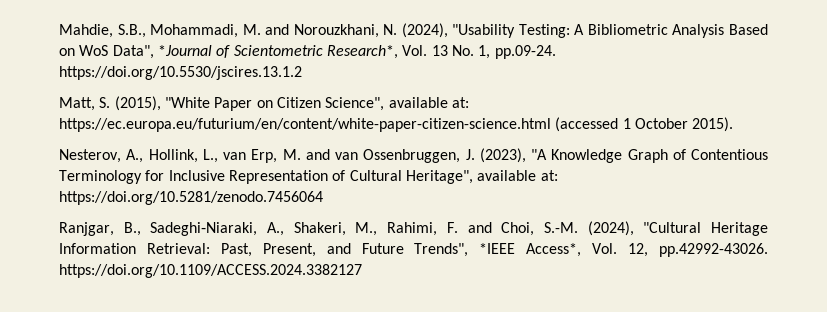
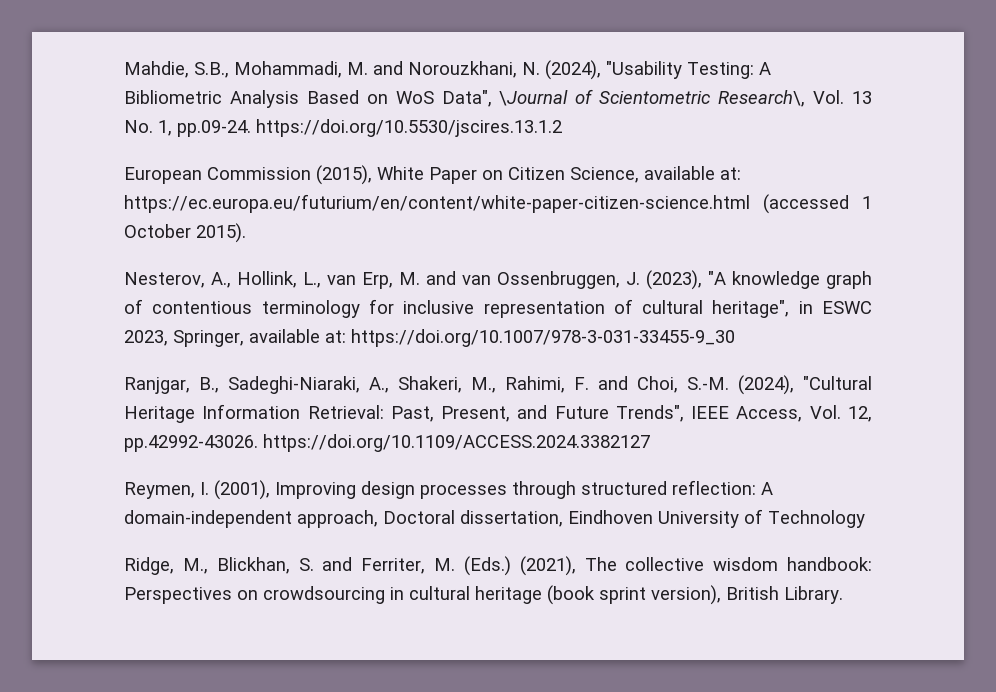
[157,45,212,56] *Journal -> [499,90,569,106] \Journal
[326,45,398,59] Research*, -> [718,90,806,107] Research\,
[59,96,210,111] Matt, S. (2015), "White -> [124,165,424,185] European Commission (2015), White
[325,97,385,111] Science", -> [570,167,639,183] Science,
[551,149,768,163] [59,170,558,184] [59,191,323,205] Knowledge Graph of Contentious Terminology for Inclusive Representation of Cultural Heritage", available at: https://doi.org/10.5281/zenodo.7456064 -> [732,271,872,289] [124,299,872,318] [124,329,735,347] knowledge graph of contentious terminology for inclusive representation of cultural heritage", in ESWC 2023, Springer, available at: https://doi.org/10.1007/978-3-031-33455-9_30
[479,243,582,257] *IEEE Access*, -> [691,406,803,422] IEEE Access,
(362, 271) none -> [124,480,773,500] [124,509,865,528] [124,556,872,576] [124,585,843,605] // Reymen, I. (2001), Improving design processes through structured reflection: A domain-independent approach, Doctoral dissertation, Eindhoven University of Technology // Ridge, M., Blickhan, S. and Ferriter, M. (Eds.) (2021), The collective wisdom handbook: Perspectives on crowdsourcing in cultural heritage (book sprint version), British Library.

